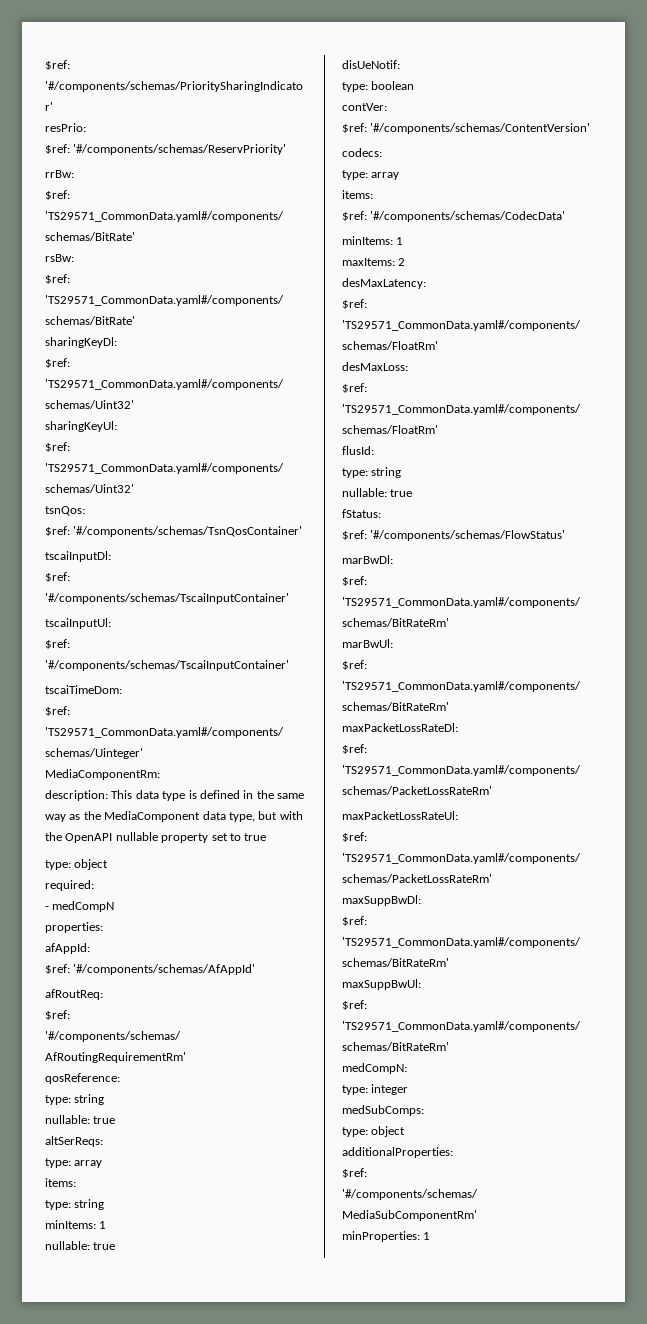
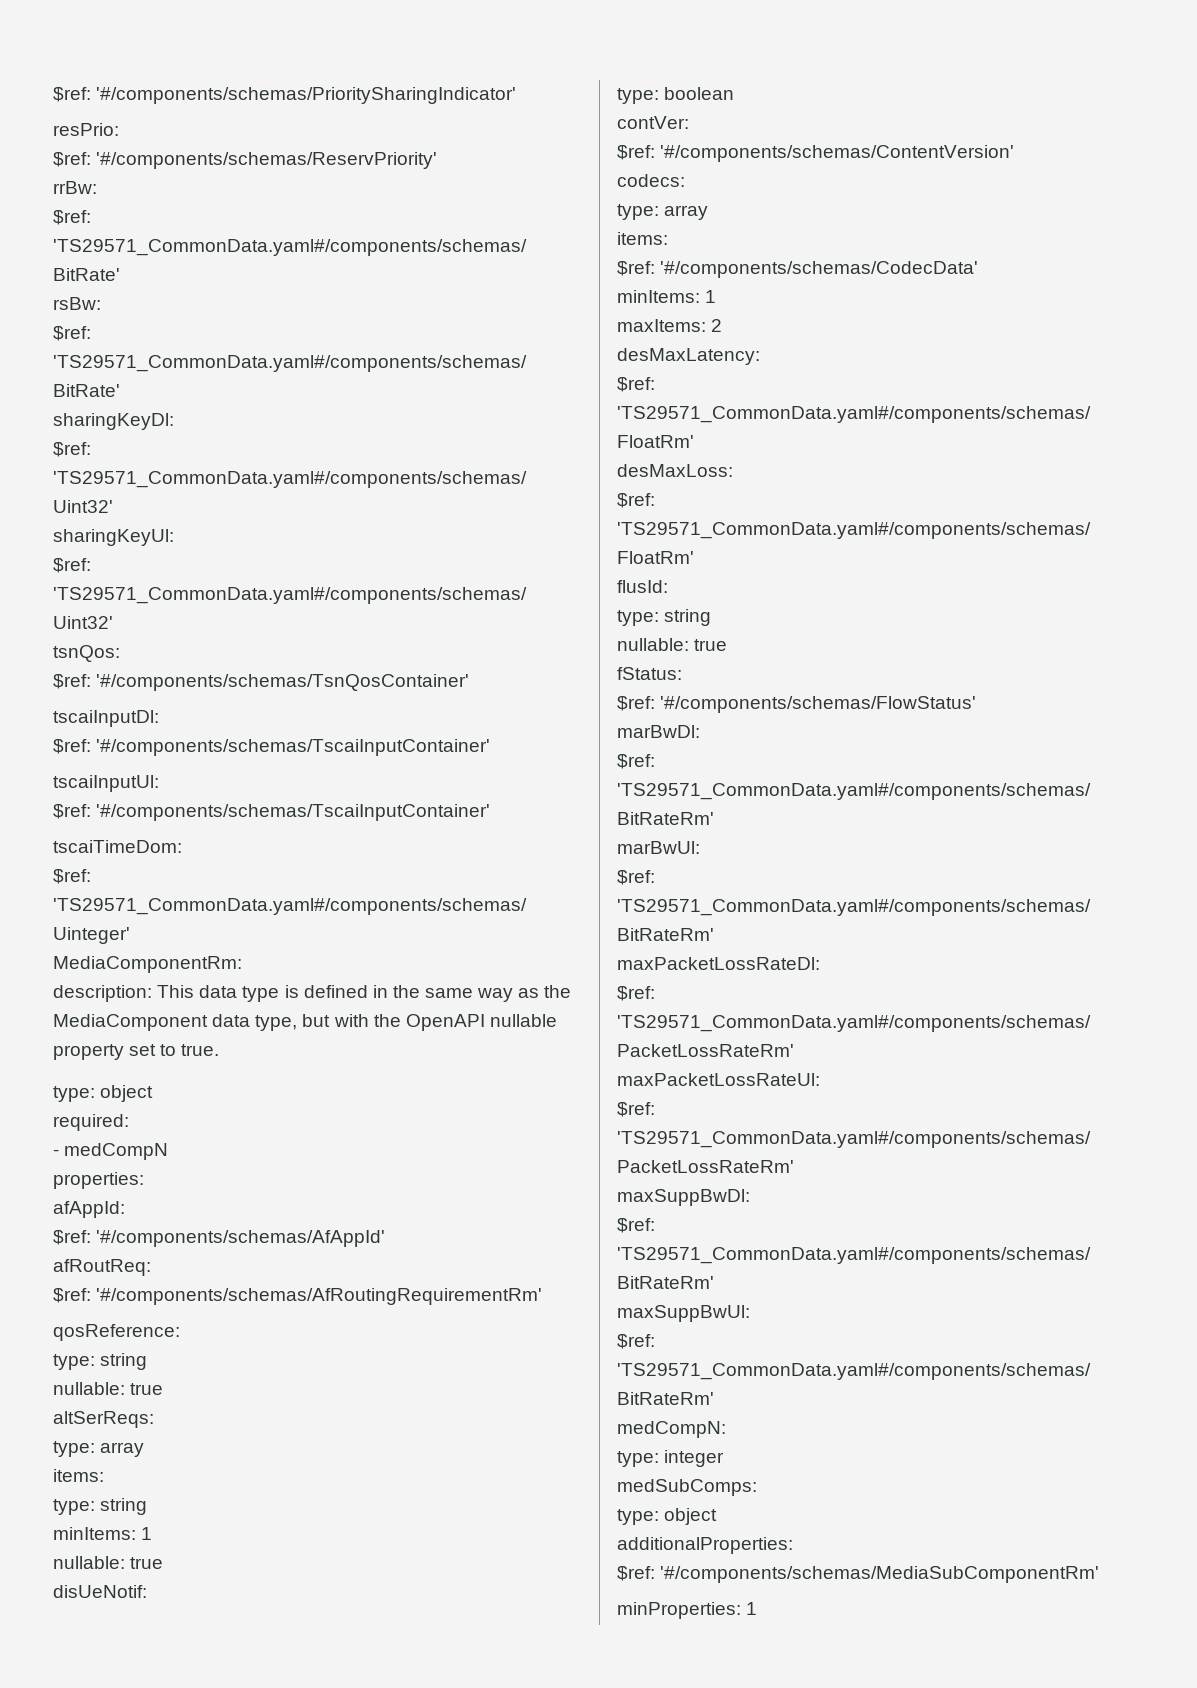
[244,833,267,841] true -> [181,1044,220,1056] true.

